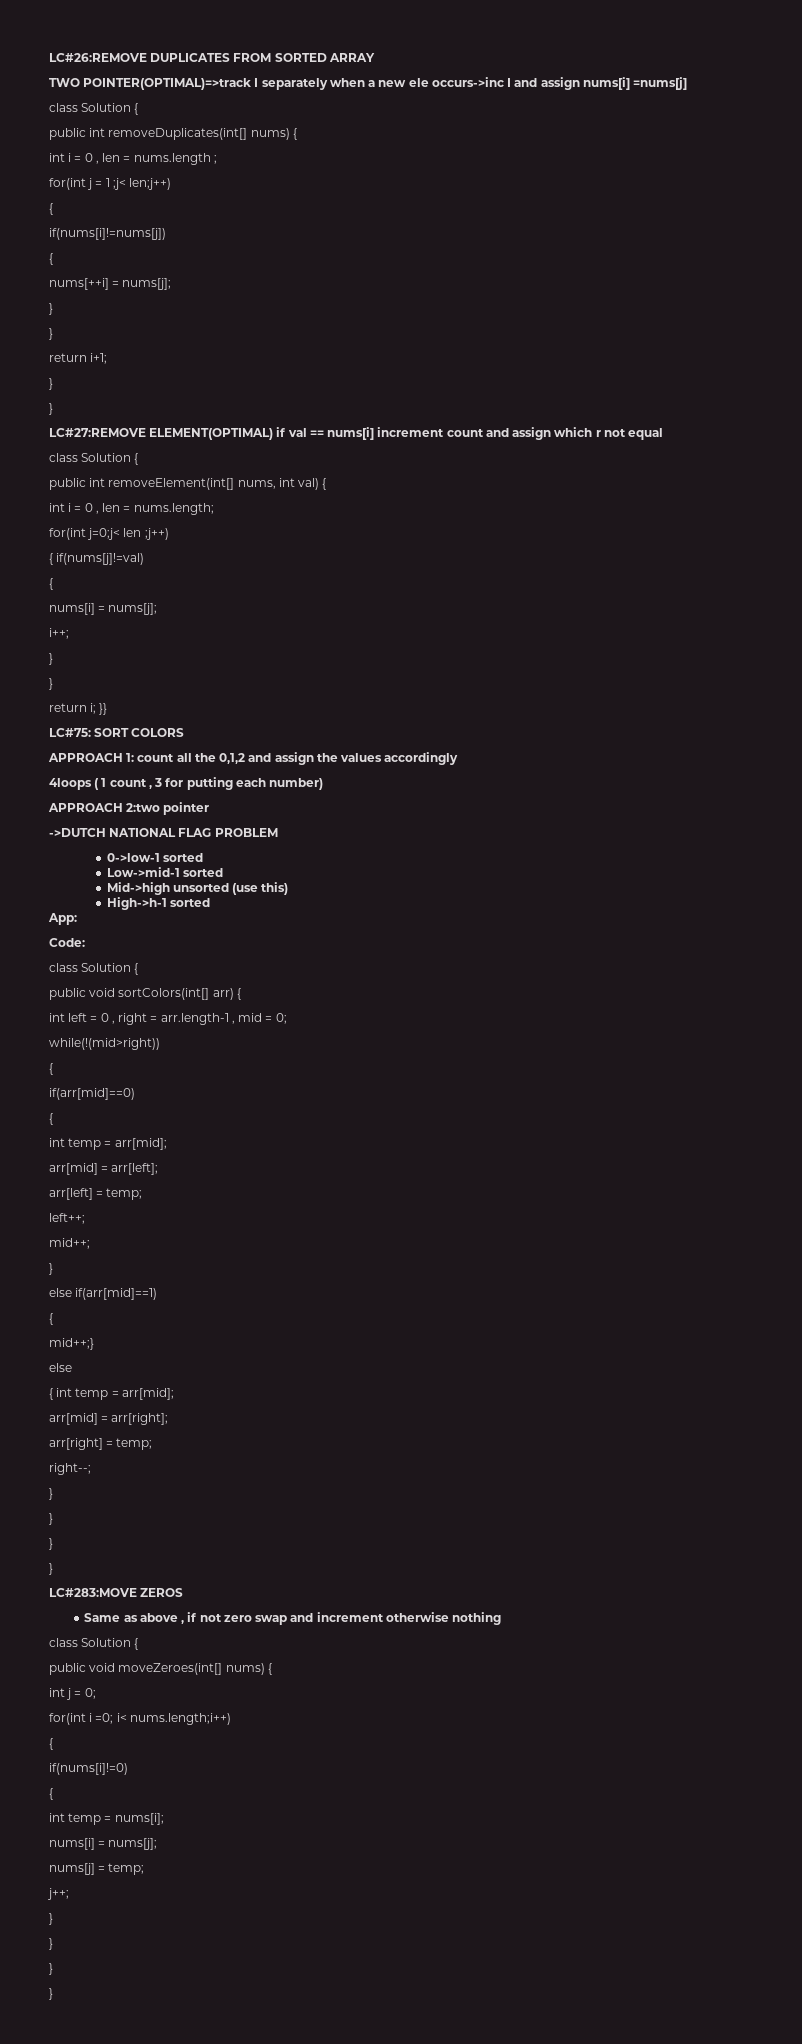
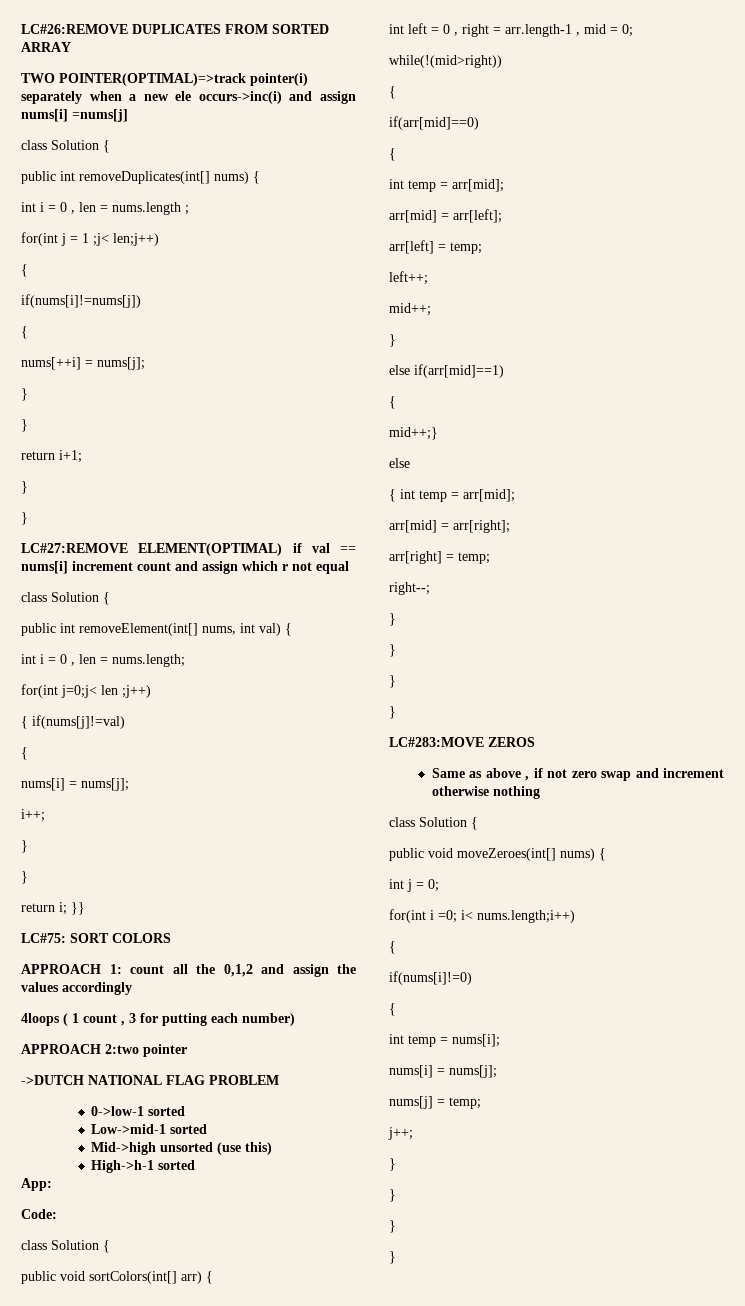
[254,78,259,87] I -> [250,73,308,86] pointer(i)
[431,77,512,87] occurs->inc I -> [198,91,282,104] occurs->inc(i)

